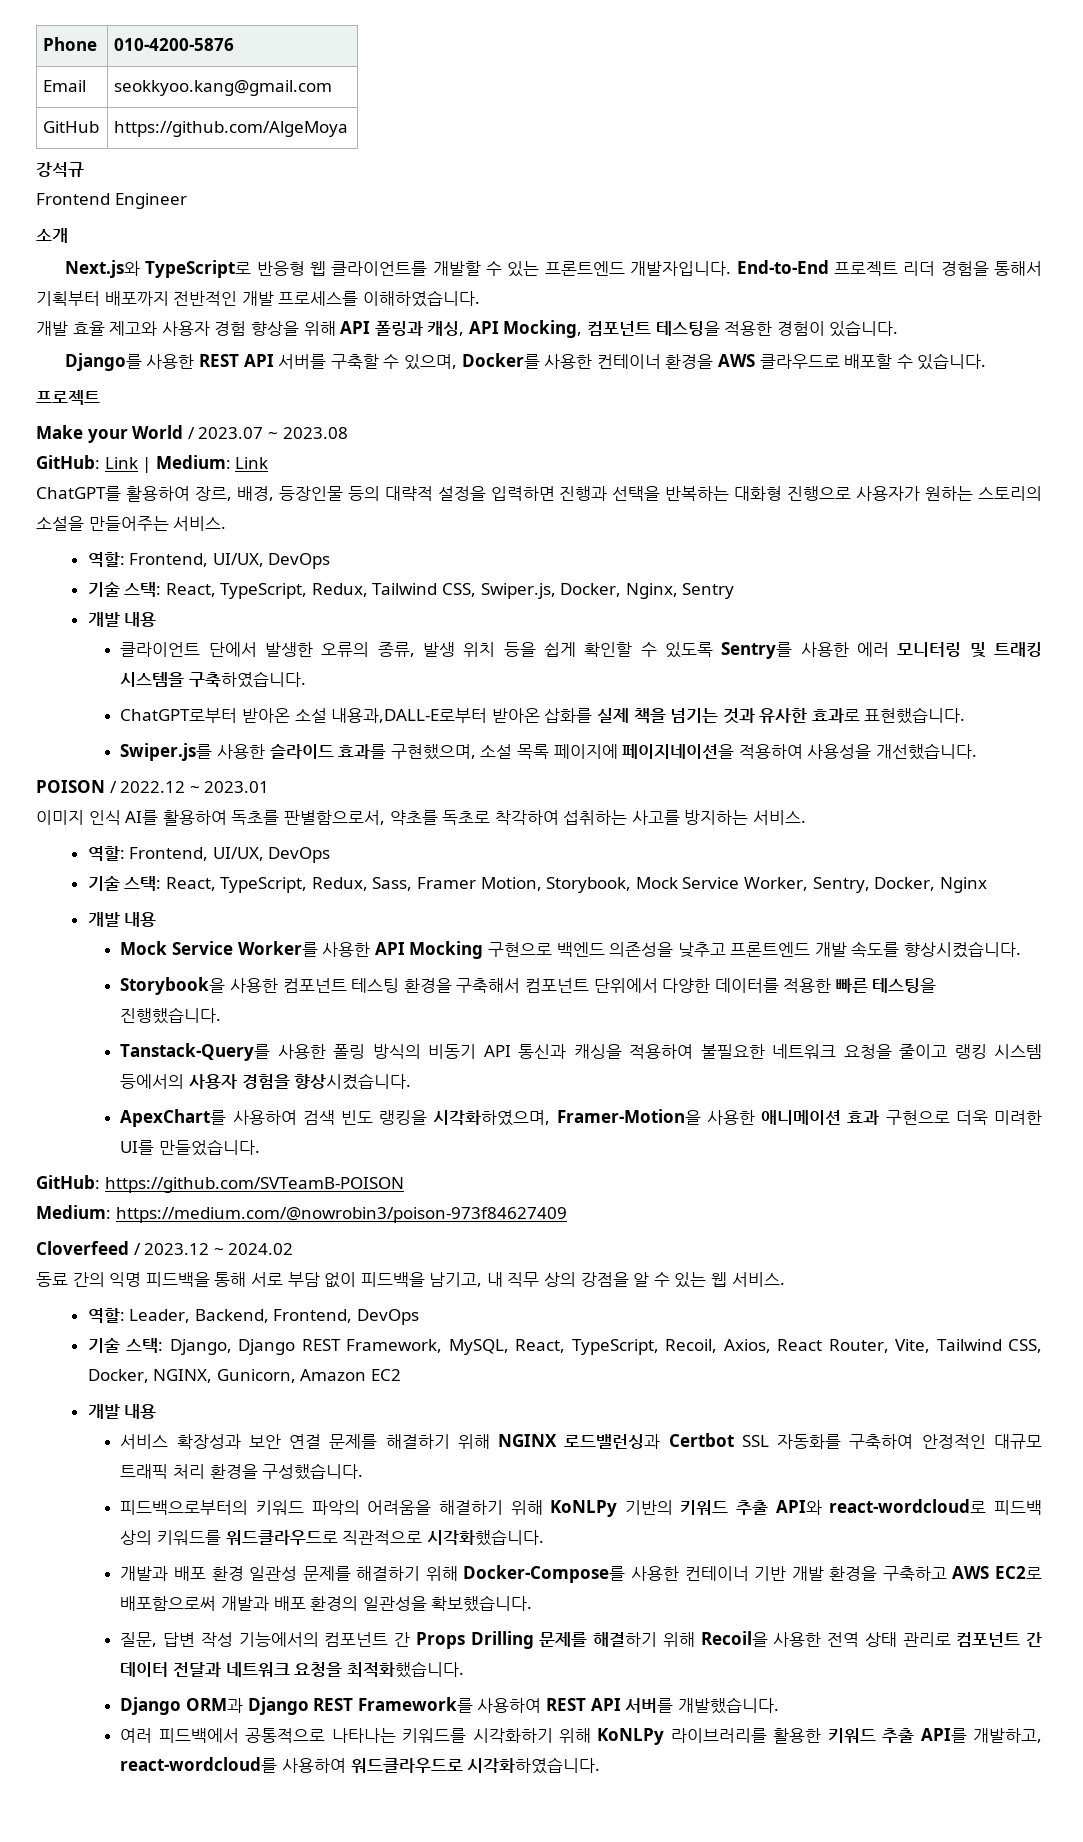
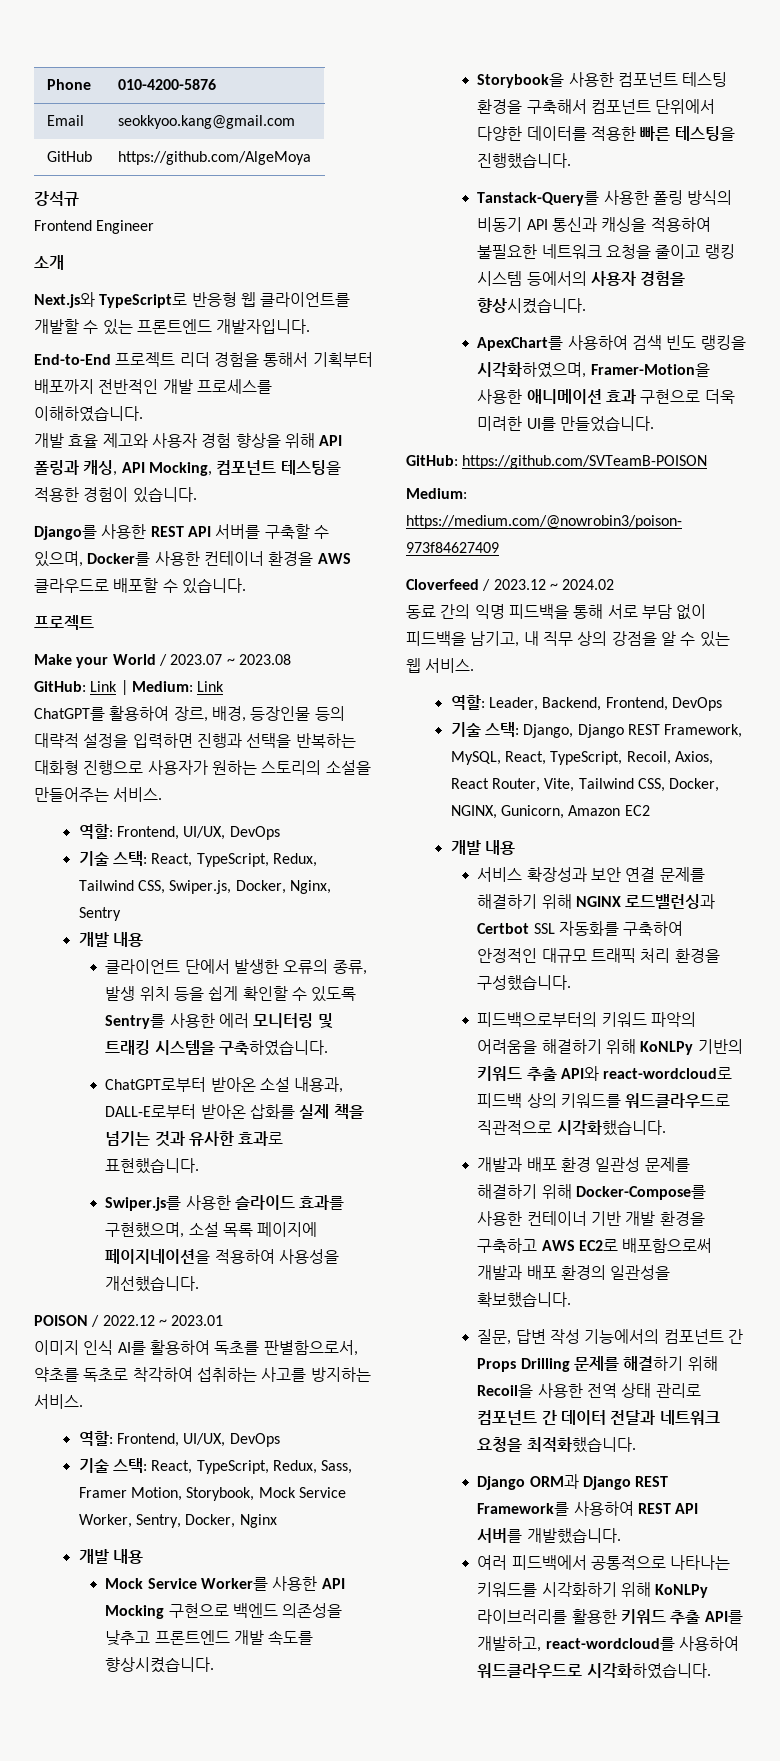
(732, 268) none -> (311, 326) //
[331,708,488,723] 내용과,DALL-E로부터 -> [294,1077,344,1093] [105,1104,197,1119] 내용과, DALL-E로부터

